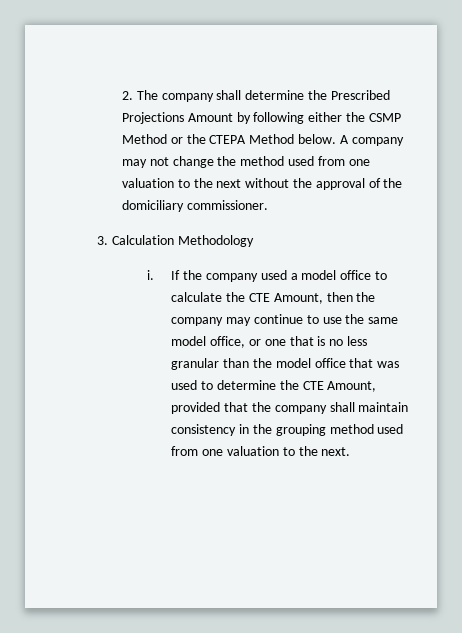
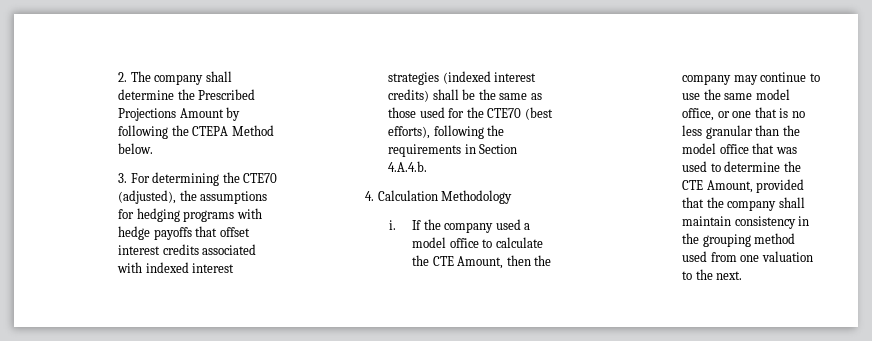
[308,112,401,122] [122,134,183,144] either the CSMP Method or -> (169, 132) none
[339,135,404,146] [122,156,370,168] [122,178,403,190] [122,200,268,212] [97,236,109,245] A company may not change the method used from one valuation to the next without the approval of the domiciliary commissioner. // 3. -> [118,172,278,186] [118,190,268,204] [118,208,262,222] [118,226,250,240] [118,244,257,255] [117,262,235,273] [388,71,537,85] [388,89,542,102] [388,107,553,120] [388,125,505,139] [388,144,518,157] [388,161,428,172] [365,191,375,201] // 3. For determining the CTE70 (adjusted), the assumptions for hedging programs with hedge payoffs that offset interest credits associated with indexed interest strategies (indexed interest credits) shall be the same as those used for the CTE70 (best efforts), following the requirements in Section 4.A.4.b. // 4.

